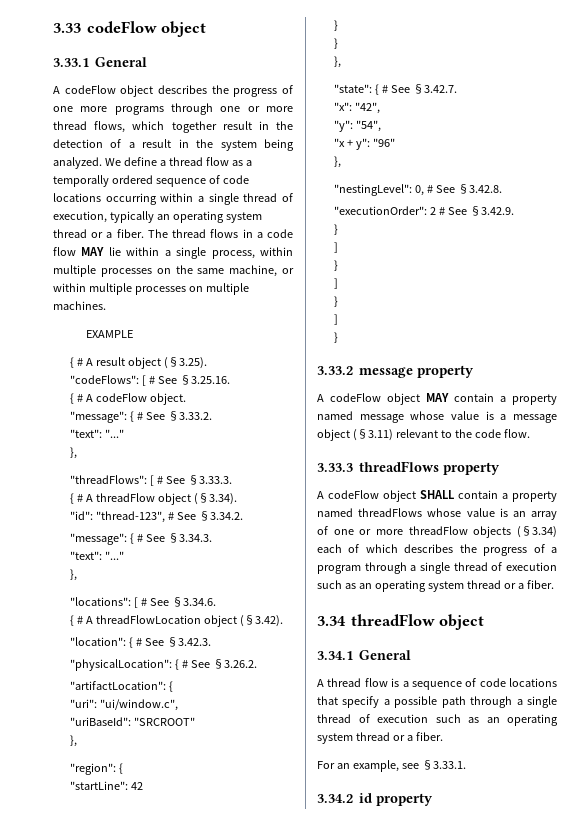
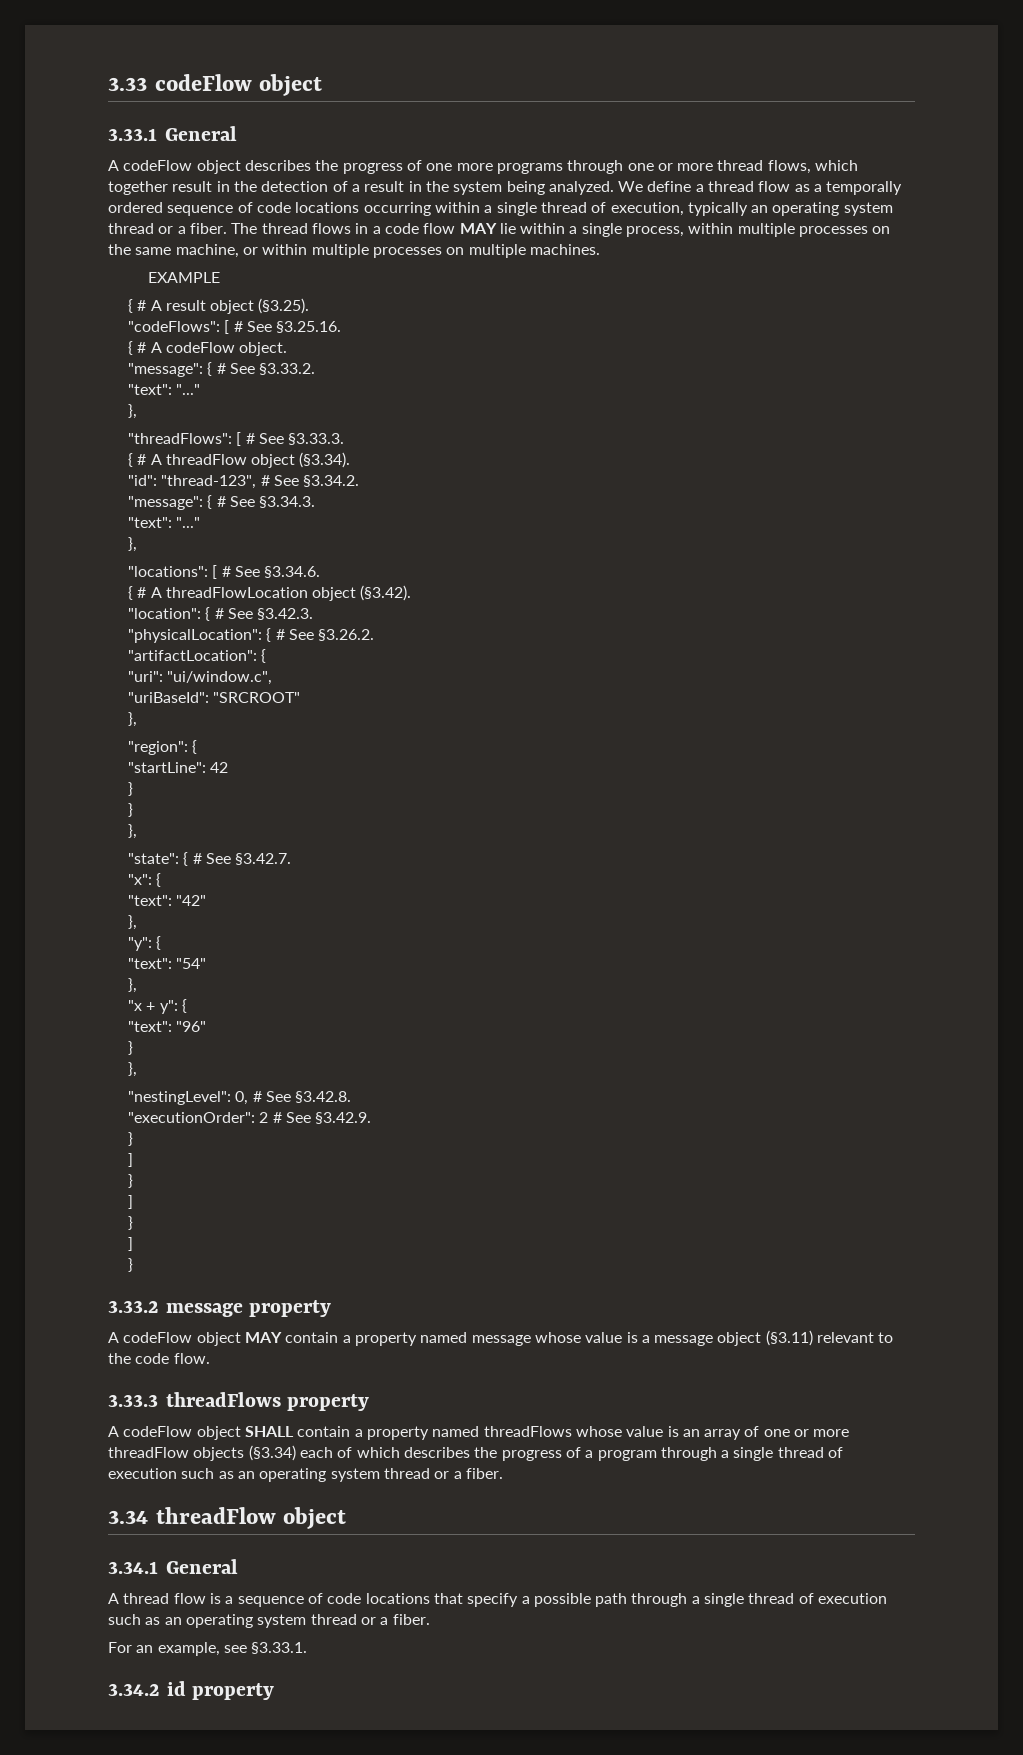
[354,102,380,114] [333,120,381,132] "42", // "y": "54", -> [156,873,162,887] [127,895,207,906] [127,915,137,930] [127,936,162,951] [127,958,207,969] [127,978,137,993] { // "text": "42" // }, // "y": { // "text": "54" // },
(370, 144) none -> [181,999,187,1013] [127,1021,172,1032] { // "text":
(395, 142) none -> [127,1041,133,1055] // }

